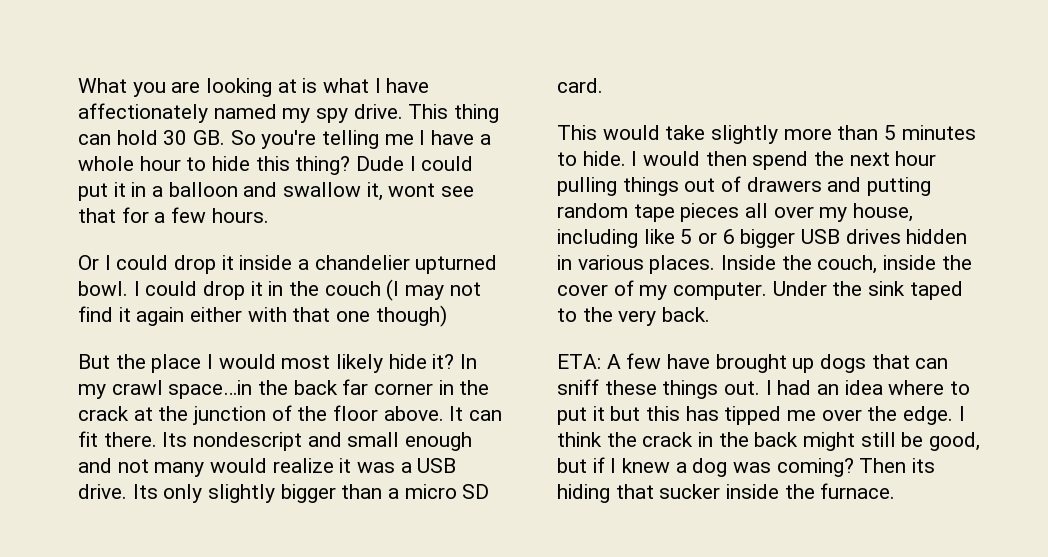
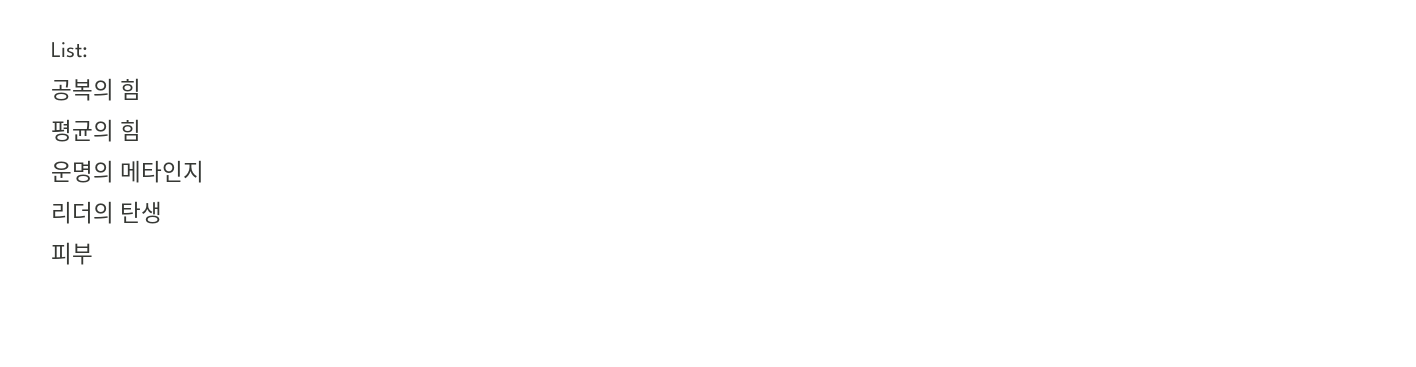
[78,78,430,97] [78,103,500,123] [78,130,491,149] [78,156,474,175] [78,182,475,201] [78,207,269,223] [78,255,498,274] [78,279,481,301] [78,305,447,327] [78,354,478,373] [78,379,490,399] [78,405,503,425] [78,431,473,451] [78,458,457,477] [78,484,490,503] [557,78,603,93] [557,125,976,144] [557,151,937,170] [557,176,932,196] [557,203,914,222] [557,229,968,248] [557,255,972,274] [557,280,963,300] [557,307,711,326] [557,353,949,373] [557,379,971,399] [557,406,965,425] [557,432,981,451] [557,457,936,477] [557,483,896,503] What you are looking at is what I have affectionately named my spy drive. This thing can hold 30 GB. So you're telling me I have a whole hour to hide this thing? Dude I could put it in a balloon and swallow it, wont see that for a few hours. // Or I could drop it inside a chandelier upturned bowl. I could drop it in the couch (I may not find it again either with that one though) // But the place I would most likely hide it? In my crawl space…in the back far corner in the crack at the junction of the floor above. It can fit there. Its nondescript and small enough and not many would realize it was a USB drive. Its only slightly bigger than a micro SD card. // This would take slightly more than 5 minutes to hide. I would then spend the next hour pulling things out of drawers and putting random tape pieces all over my house, including like 5 or 6 bigger USB drives hidden in various places. Inside the couch, inside the cover of my computer. Under the sink taped to the very back. // ETA: A few have brought up dogs that can sniff these things out. I had an idea where to put it but this has tipped me over the edge. I think the crack in the back might still be good, but if I knew a dog was coming? Then its hiding that sucker inside the furnace. -> [51,42,88,58] [51,78,142,101] [51,119,142,142] [51,160,205,183] [51,201,163,224] [51,242,93,265] List: // 공복의 힘 // 평균의 힘 // 운명의 메타인지 // 리더의 탄생 // 피부

